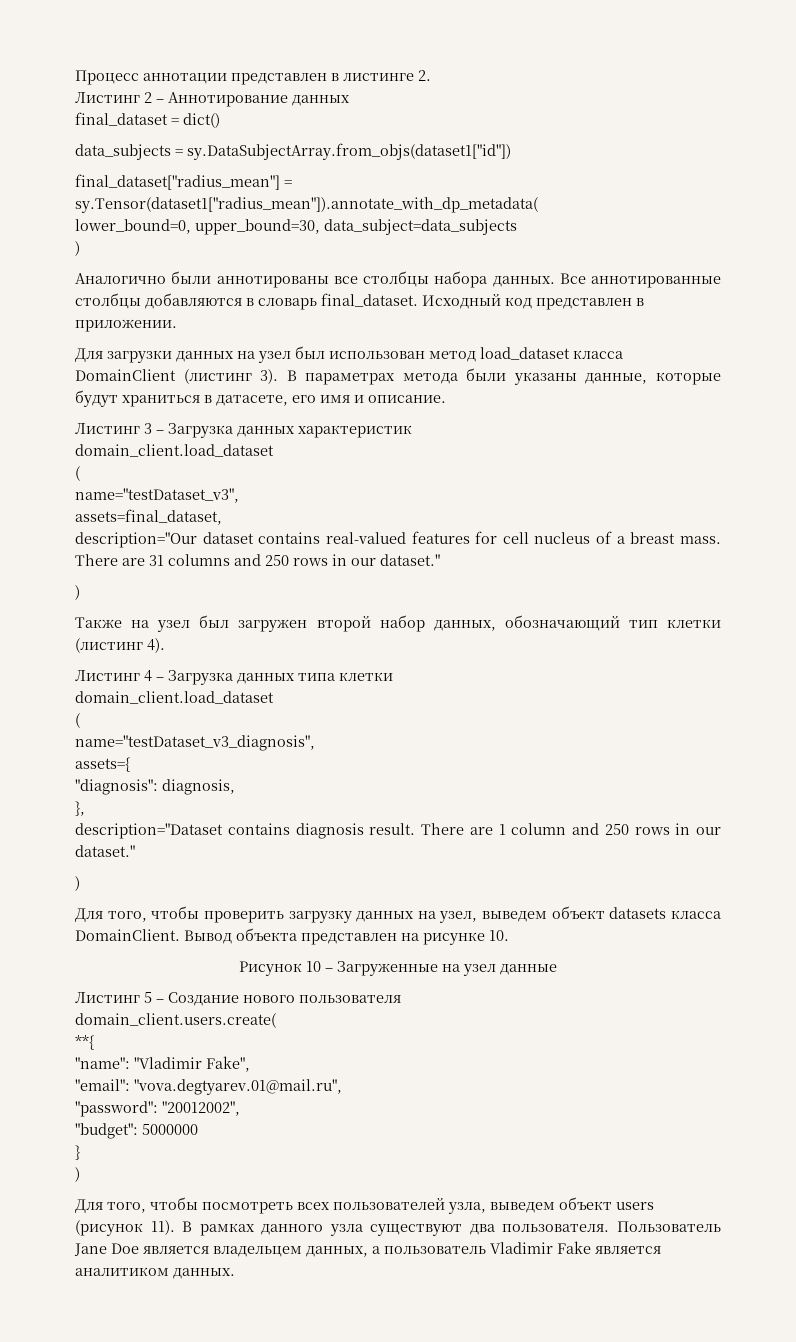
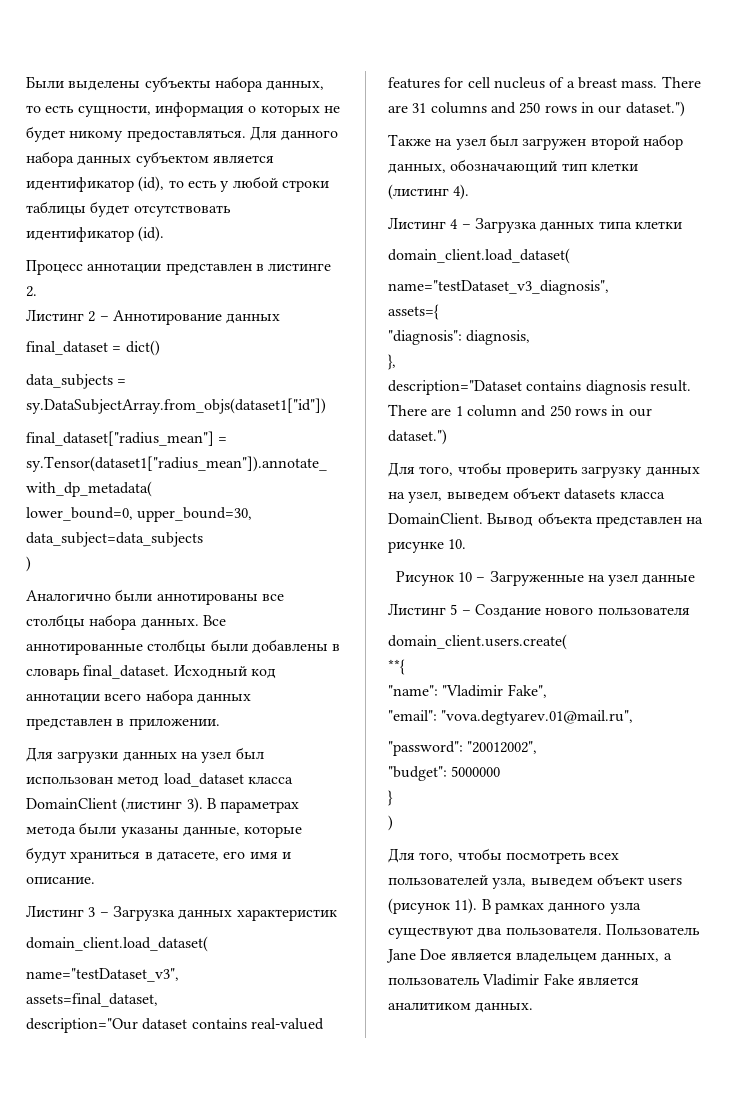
(75, 77) none -> [26,76,325,92] [26,102,340,117] [26,126,339,142] [26,151,274,167] [26,176,329,192] [26,201,231,217] [26,226,165,242] Были выделены субъекты набора данных, то есть сущности, информация о которых не будет никому предоставляться. Для данного набора данных субъектом является идентификатор (id), то есть у любой строки таблицы будет отсутствовать идентификатор (id). //
[145,293,242,309] добавляются -> [210,639,328,654] были добавлены
(532, 303) none -> [26,689,251,705] аннотации всего набора данных
[75,444,274,457] [75,466,80,481] domain_client.load_dataset // ( -> [26,936,208,952] domain_client.load_dataset(
[380,554,440,566] [75,585,80,600] dataset." // ) -> [625,101,685,117] dataset.")
[75,691,274,704] [75,713,80,728] domain_client.load_dataset // ( -> [388,248,570,264] domain_client.load_dataset(
[75,845,135,857] [75,876,80,891] dataset." // ) -> [388,429,447,445] dataset.")

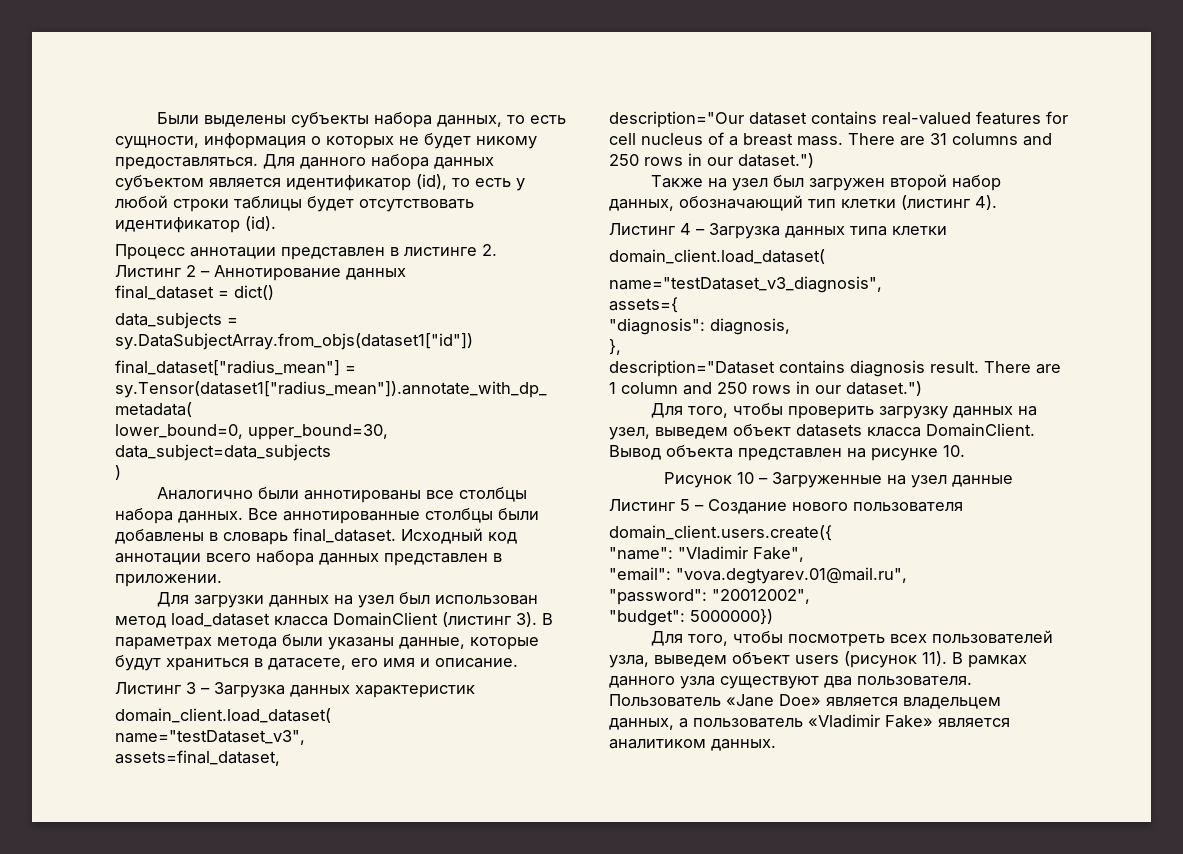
[388,634,567,650] [388,659,405,675] domain_client.users.create( // **{ -> [609,525,832,541] domain_client.users.create({
[451,766,501,777] [388,790,393,806] [388,815,393,831] 5000000 // } // ) -> [690,609,773,625] 5000000})
[386,949,447,963] Jane Doe -> [726,694,821,707] «Jane Doe»
[482,973,574,986] Vladimir Fake -> [808,714,933,728] «Vladimir Fake»

